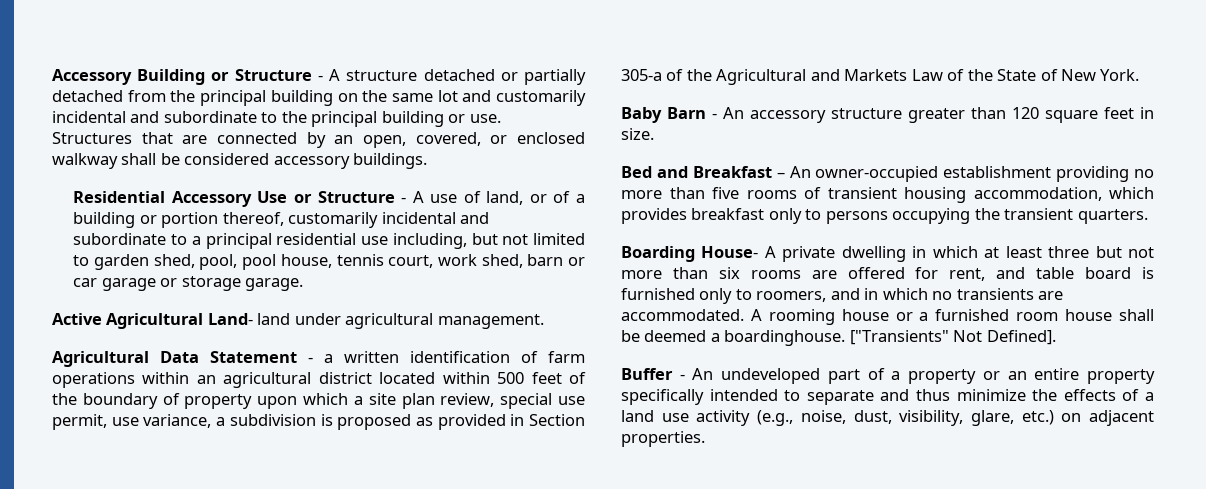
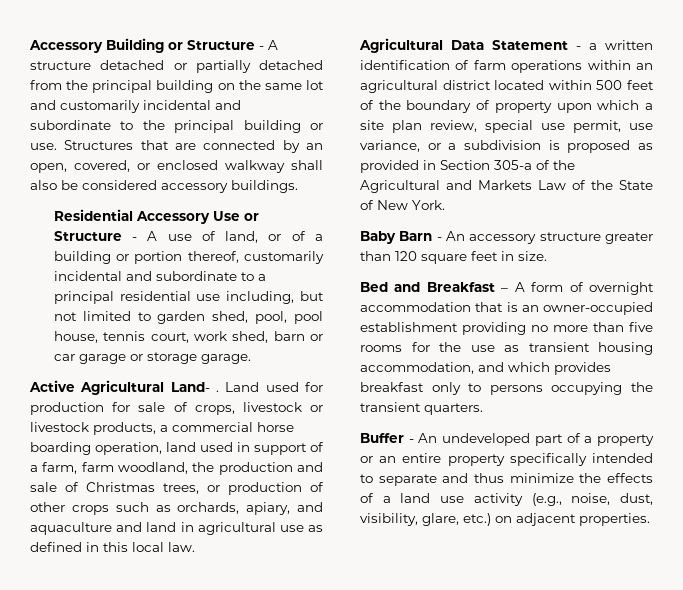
(157, 159) none -> [30,180,57,190] also
[257,313,544,329] land under agricultural management. -> [216,382,324,392] [30,402,323,415] [30,422,294,435] [30,442,324,455] [30,462,323,475] [30,482,324,495] [30,502,323,515] [30,522,323,535] [30,542,195,552] . Land used for production for sale of crops, livestock or livestock products, a commercial horse boarding operation, land used in support of a farm, farm woodland, the production and sale of Christmas trees, or production of other crops such as orchards, apiary, and aquaculture and land in agricultural use as defined in this local law.
(212, 421) none -> [427,143,441,150] or
[789,166,811,178] An -> [514,282,654,295] [360,302,539,312] A form of overnight accommodation that is an
[804,187,821,199] of -> [411,342,519,352] for the use as
(1102, 194) none -> [478,362,504,372] and
[621,246,1154,262] [621,267,1154,281] [621,288,1064,304] [621,309,1154,325] [621,330,1056,346] // Boarding House- A private dwelling in which at least three but not more than six rooms are offered for rent, and table board is furnished only to roomers, and in which no transients are accommodated. A rooming house or a furnished room house shall be deemed a boardinghouse. ["Transients" Not Defined]. -> (483, 409) none

